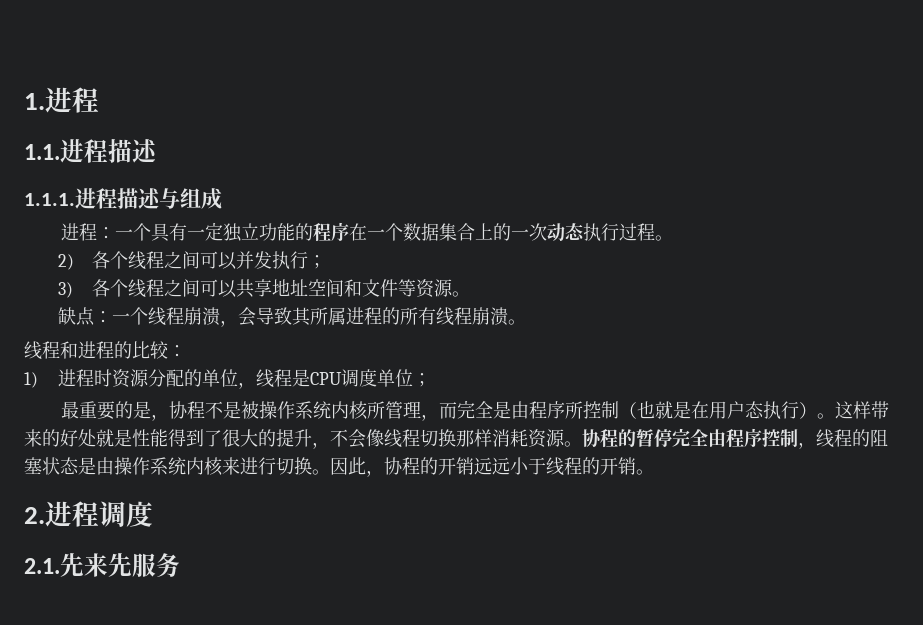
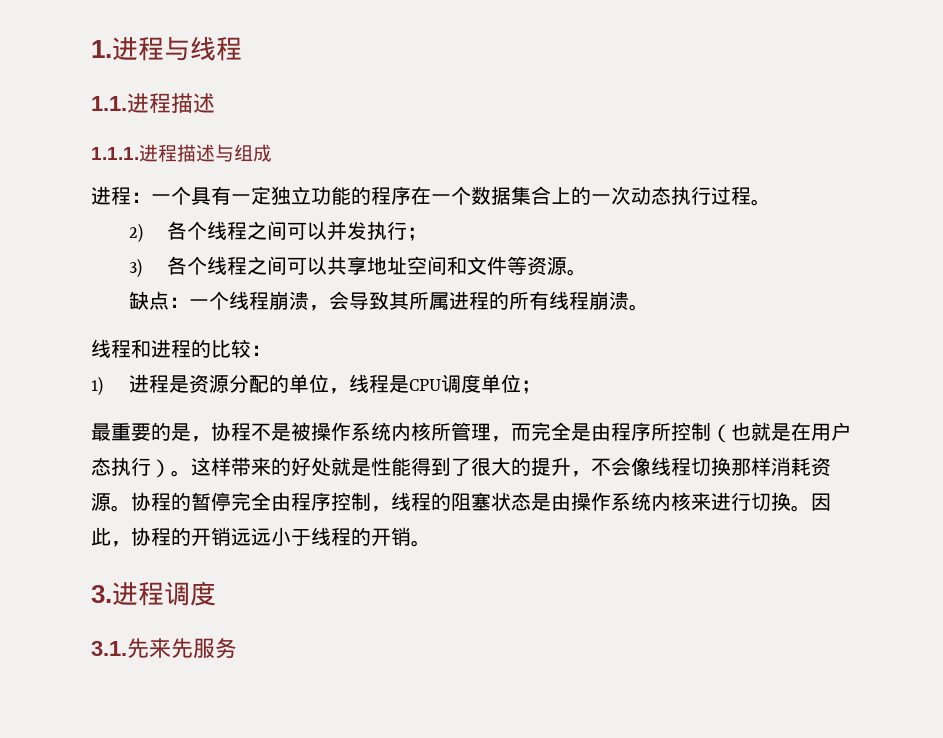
(99, 100) none -> [164,36,242,61] 与线程
[94,369,113,387] 时 -> [168,375,189,393] 是
[24,507,45,524] 2. -> [91,585,112,603] 3.
[24,558,60,574] 2.1. -> [91,641,127,656] 3.1.

